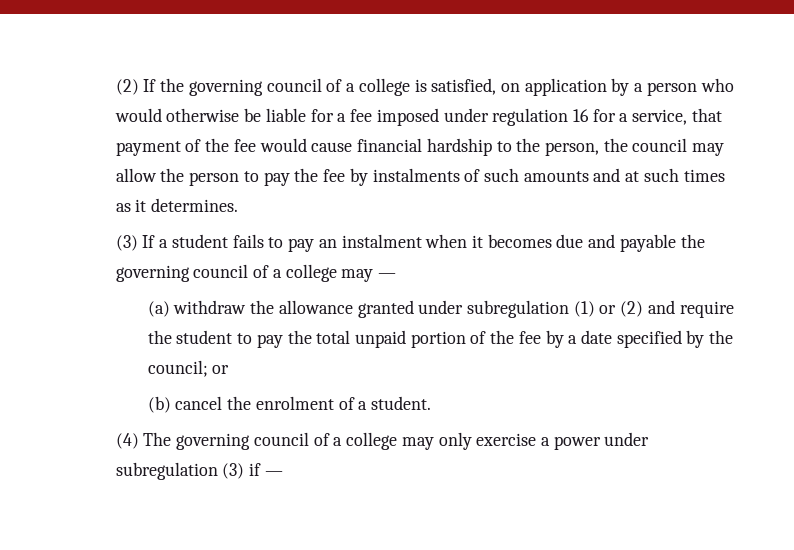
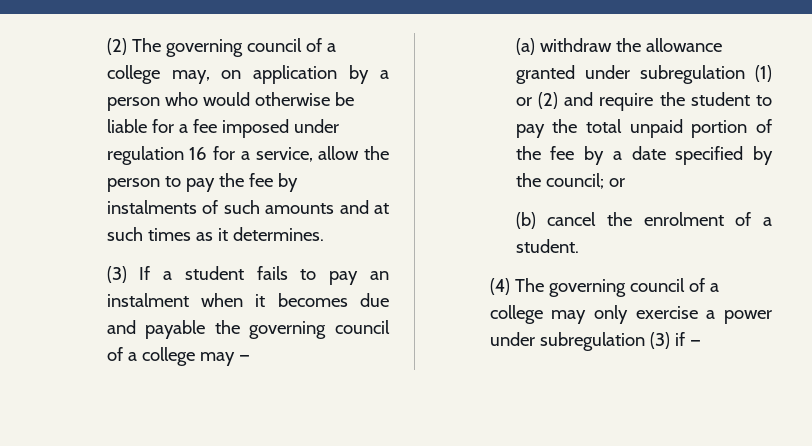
[115,78,497,96] (2) If the governing council of a college is satisfied, -> [106,38,336,57] [106,65,210,84] (2) The governing council of a college may,
[691,108,722,122] [115,138,725,156] that payment of the fee would cause financial hardship to the person, the council may -> (313, 154) none

